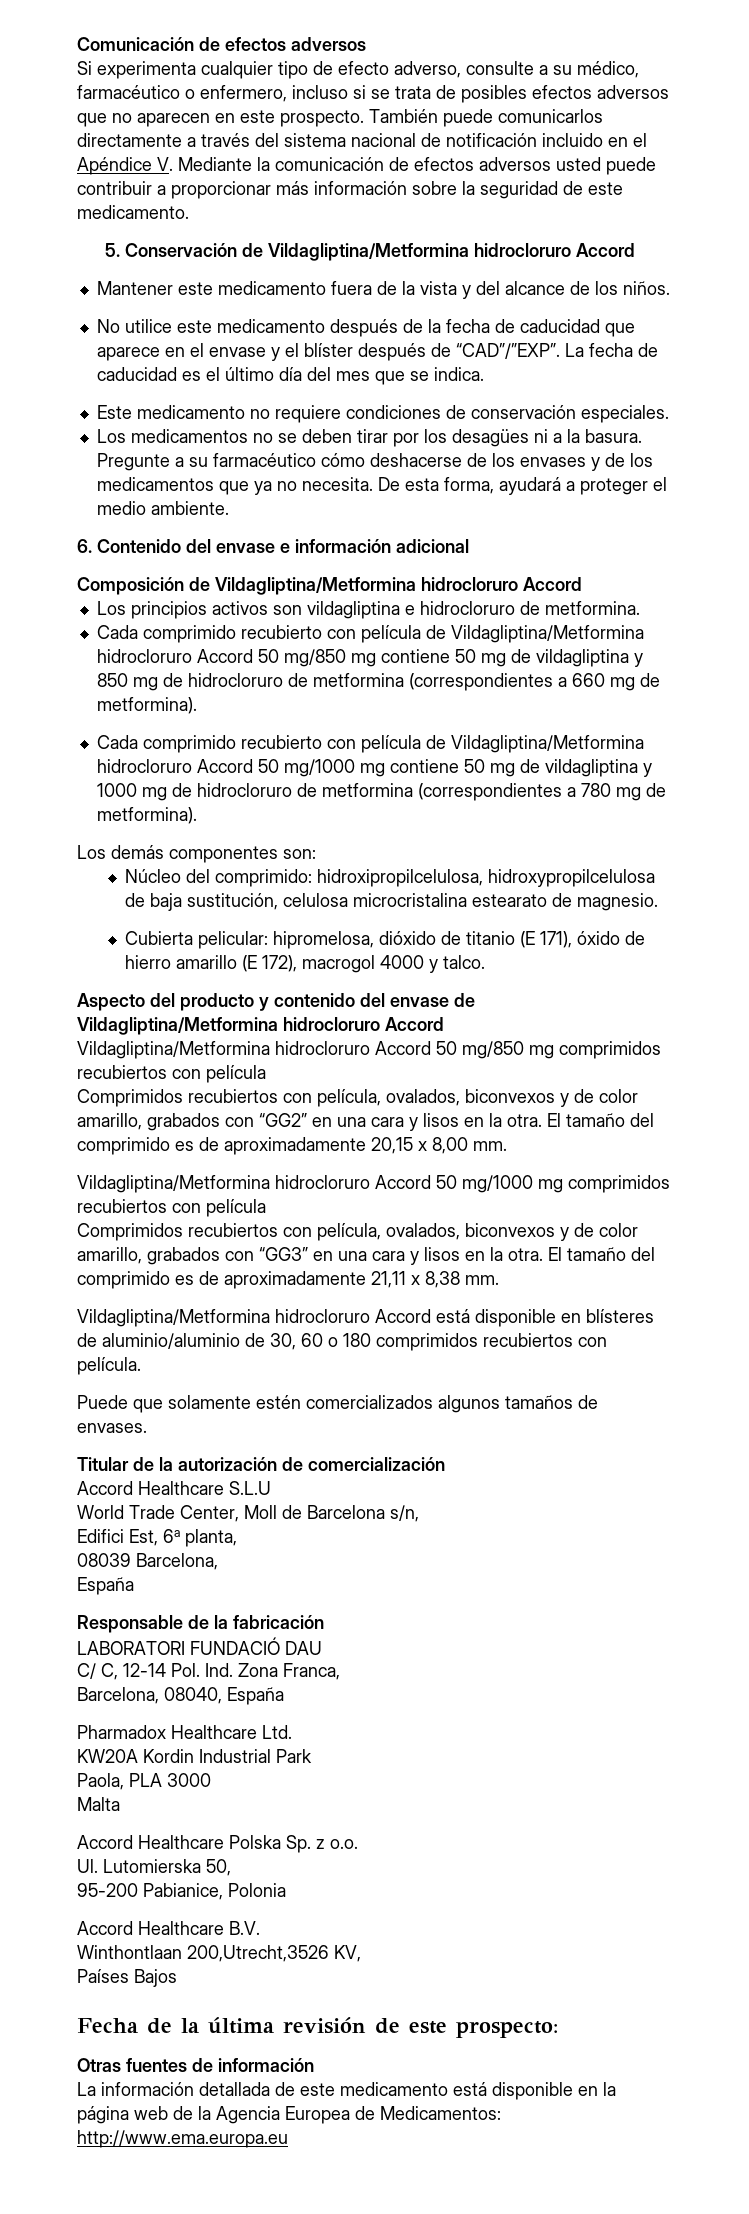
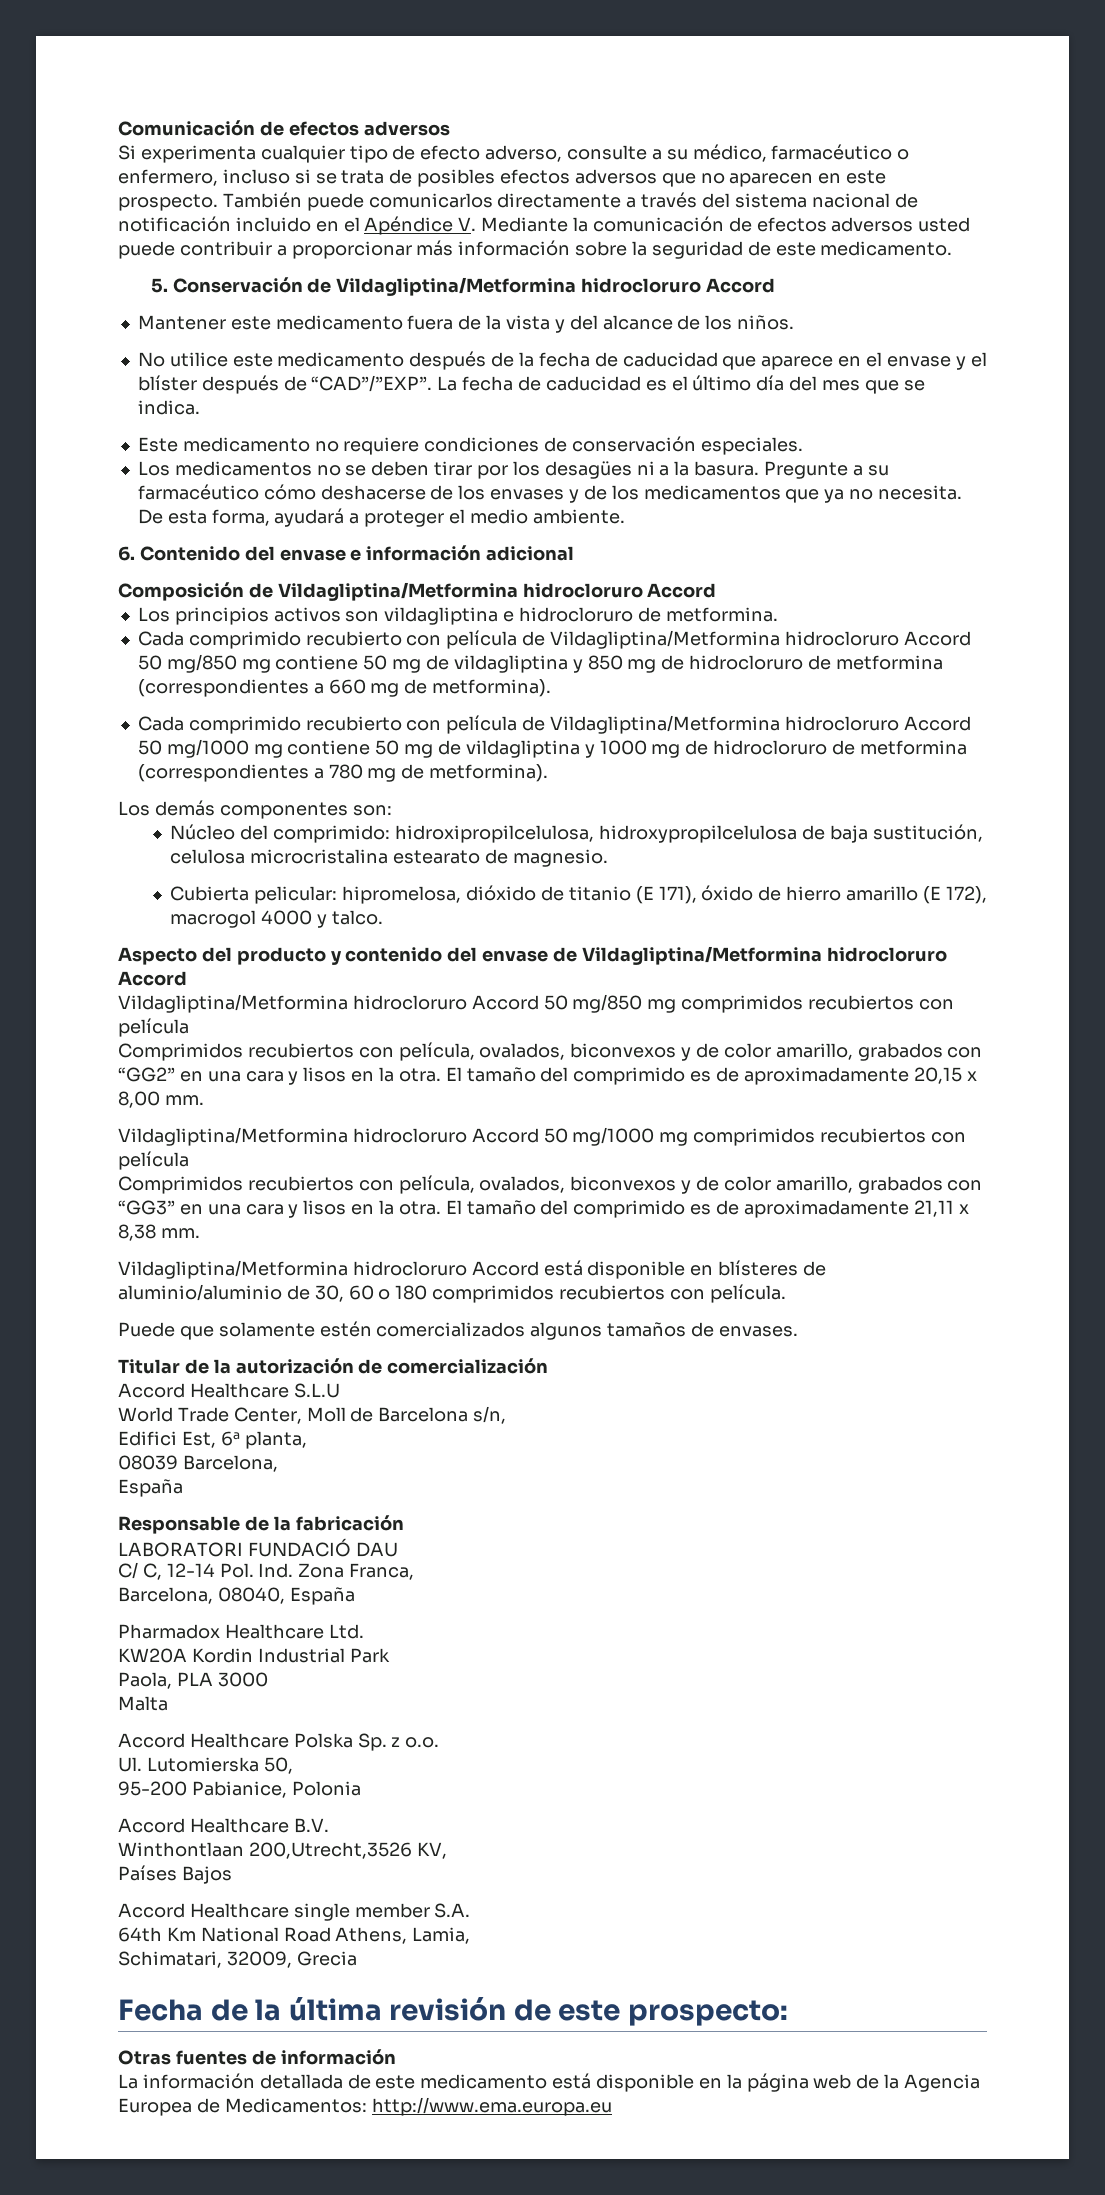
(177, 1978) none -> [118,1903,471,1921] [118,1927,471,1944] [118,1951,357,1968] // Accord Healthcare single member S.A. // 64th Km National Road Athens, Lamia, // Schimatari, 32009, Grecia

